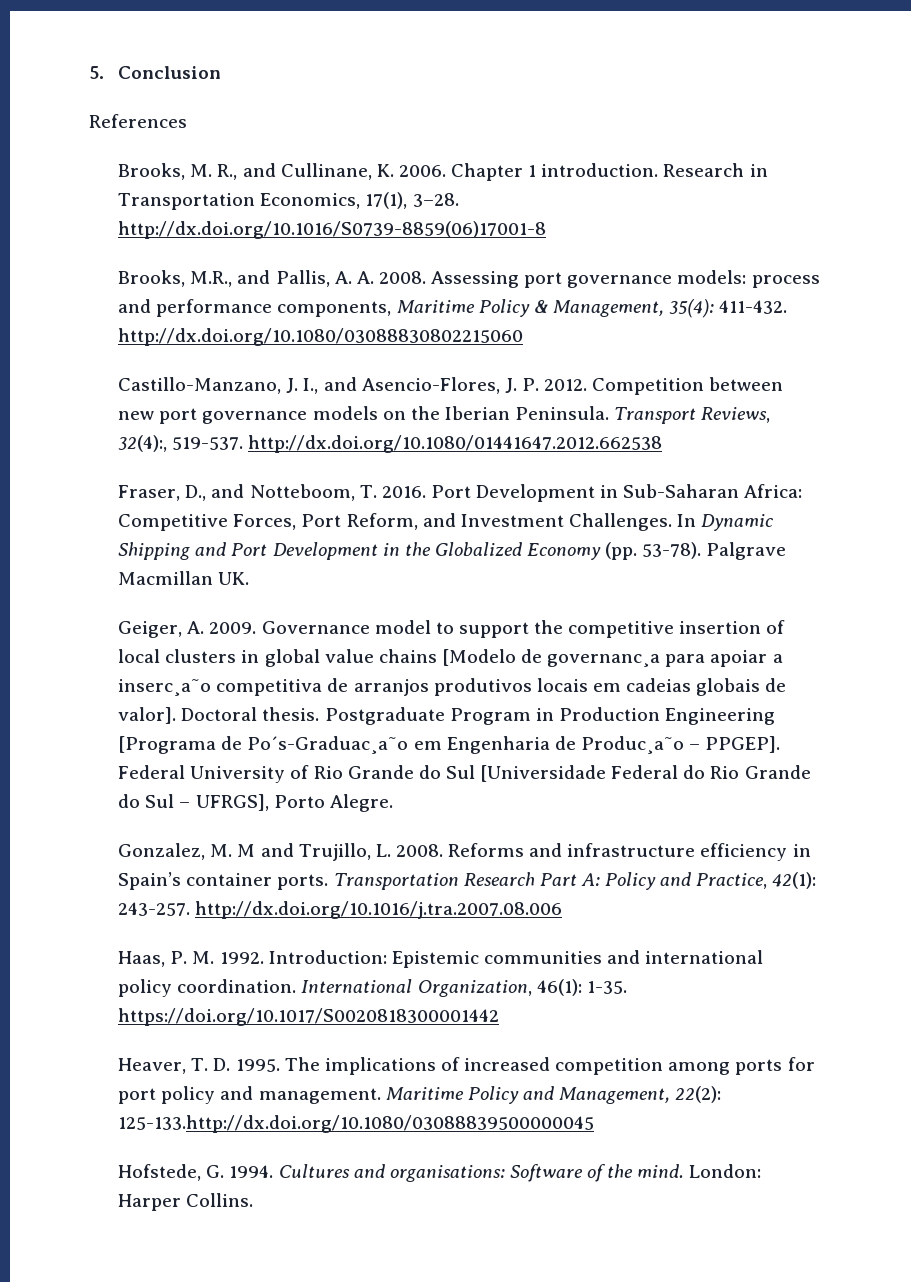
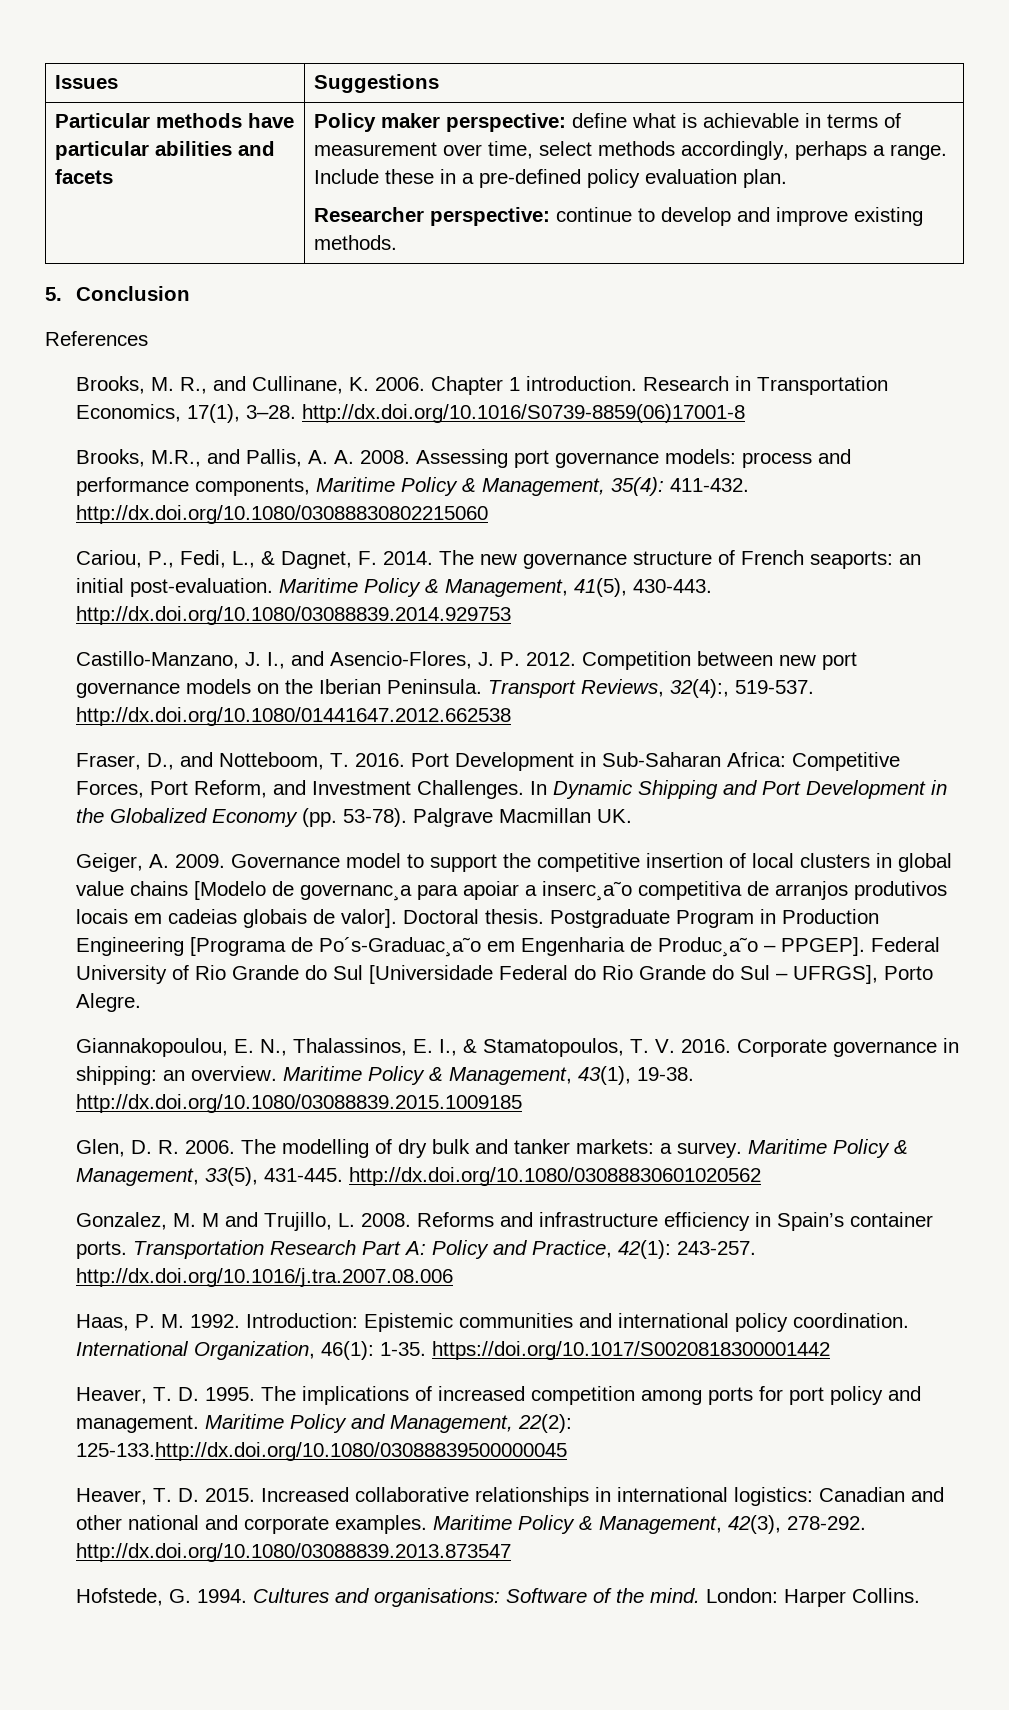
(89, 72) none -> [54,75,118,89] [313,74,439,93] [54,113,294,128] [54,141,275,160] [54,169,113,184] [313,113,901,132] [313,141,947,160] [313,169,787,188] [313,207,923,226] [313,235,397,250] Issues | Suggestions // Particular methods have particular abilities and facets | Policy maker perspective: define what is achievable in terms of measurement over time, select methods accordingly, perhaps a range. Include these in a pre-defined policy evaluation plan. // Researcher perspective: continue to develop and improve existing methods. //
(524, 337) none -> [76,550,922,569] [76,578,713,597] [76,606,512,625] // Cariou, P., Fedi, L., & Dagnet, F. 2014. The new governance structure of French seaports: an initial post-evaluation. Maritime Policy & Management, 41(5), 430-443. http://dx.doi.org/10.1080/03088839.2014.929753
(393, 803) none -> [76,1038,960,1057] [76,1066,695,1085] [76,1094,523,1113] [76,1139,909,1158] [76,1167,762,1186] // Giannakopoulou, E. N., Thalassinos, E. I., & Stamatopoulos, T. V. 2016. Corporate governance in shipping: an overview. Maritime Policy & Management, 43(1), 19-38. http://dx.doi.org/10.1080/03088839.2015.1009185 // Glen, D. R. 2006. The modelling of dry bulk and tanker markets: a survey. Maritime Policy & Management, 33(5), 431-445. http://dx.doi.org/10.1080/03088830601020562
(595, 1124) none -> [76,1487,945,1506] [76,1515,867,1534] [76,1543,512,1562] // Heaver, T. D. 2015. Increased collaborative relationships in international logistics: Canadian and other national and corporate examples. Maritime Policy & Management, 42(3), 278-292. http://dx.doi.org/10.1080/03088839.2013.873547

